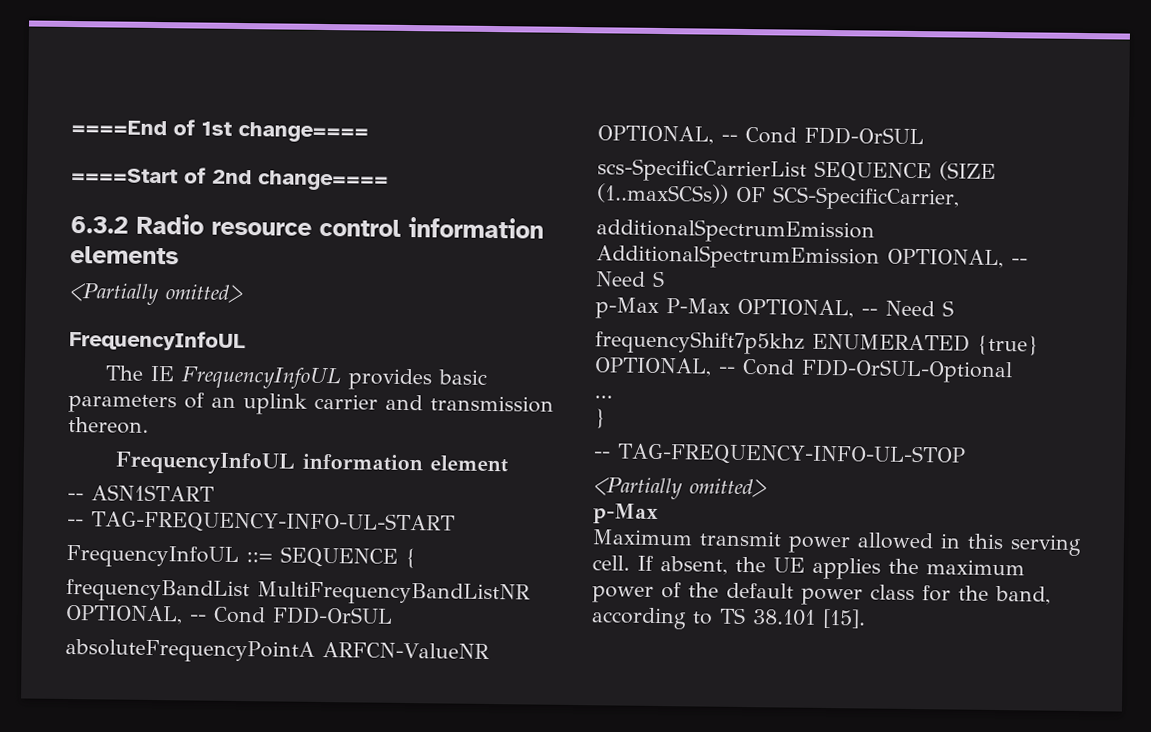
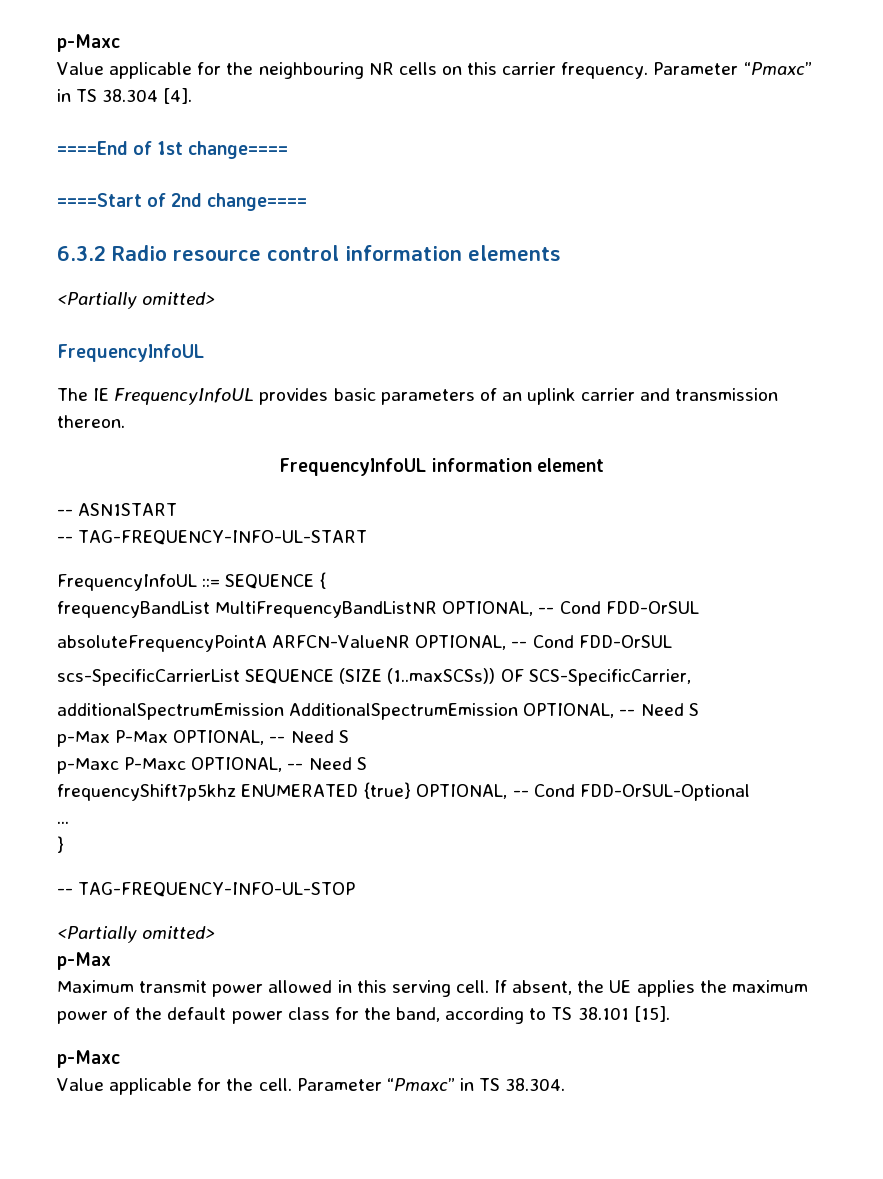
(71, 128) none -> [57,34,120,52] [57,62,812,79] [57,88,193,104] p-Maxc // Value applicable for the neighbouring NR cells on this carrier frequency. Parameter “Pmaxc” in TS 38.304 [4]. //
(954, 308) none -> [57,757,367,774] // p-Maxc P-Maxc OPTIONAL, -- Need S
(866, 618) none -> [57,1050,120,1068] [57,1078,566,1095] // p-Maxc // Value applicable for the cell. Parameter “Pmaxc” in TS 38.304.

